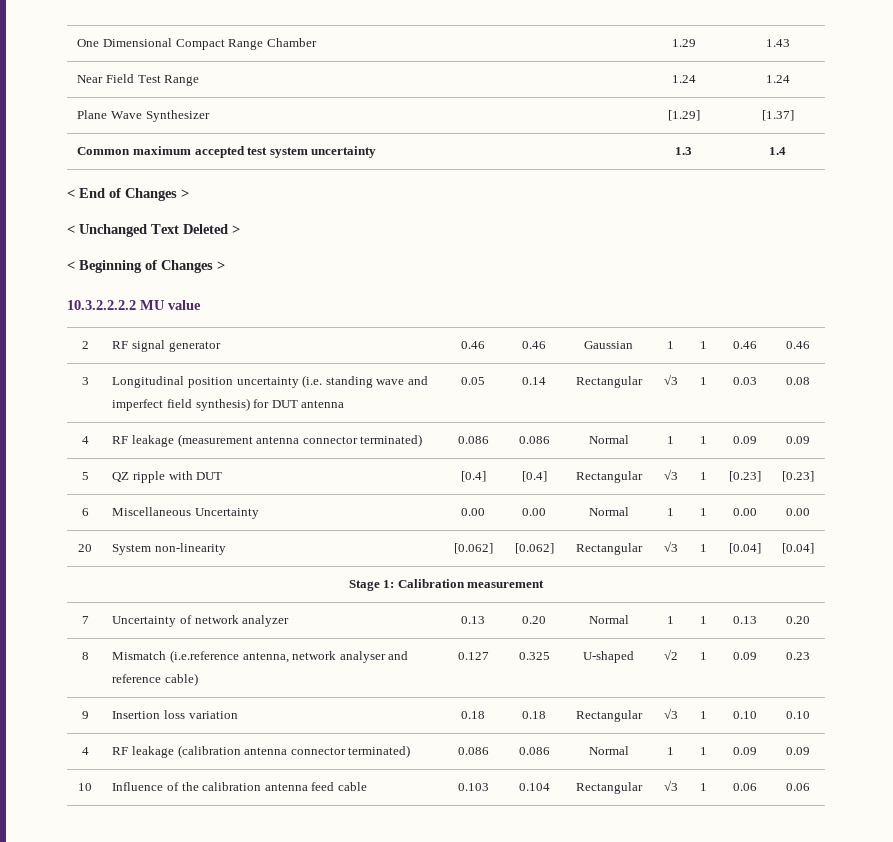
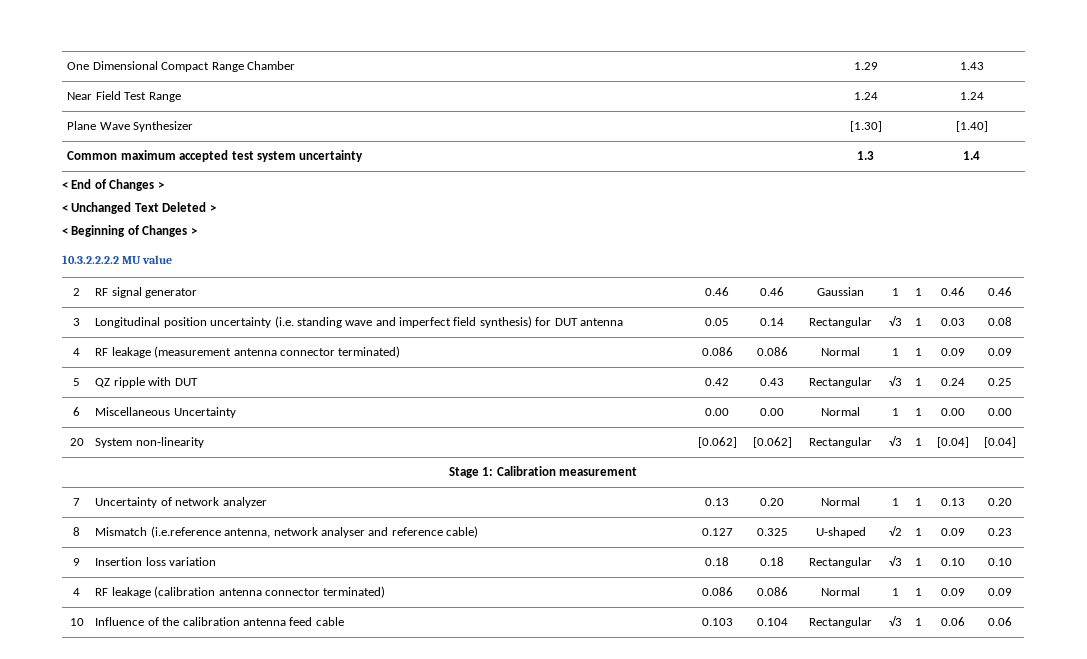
[667,110,700,121] [761,110,794,121] [1.29] | [1.37] -> [849,121,882,132] [955,121,988,132] [1.30] | [1.40]
[460,471,486,482] [521,471,547,482] [575,471,643,483] [663,469,678,480] [699,472,707,480] [728,471,761,482] [782,471,814,482] [0.4] | [0.4] | Rectangular | √3 | 1 | [0.23] | [0.23] -> [705,378,729,386] [760,378,784,386] [809,377,872,388] [888,376,902,386] [915,378,922,386] [940,378,965,386] [988,378,1012,386] 0.42 | 0.43 | Rectangular | √3 | 1 | 0.24 | 0.25

